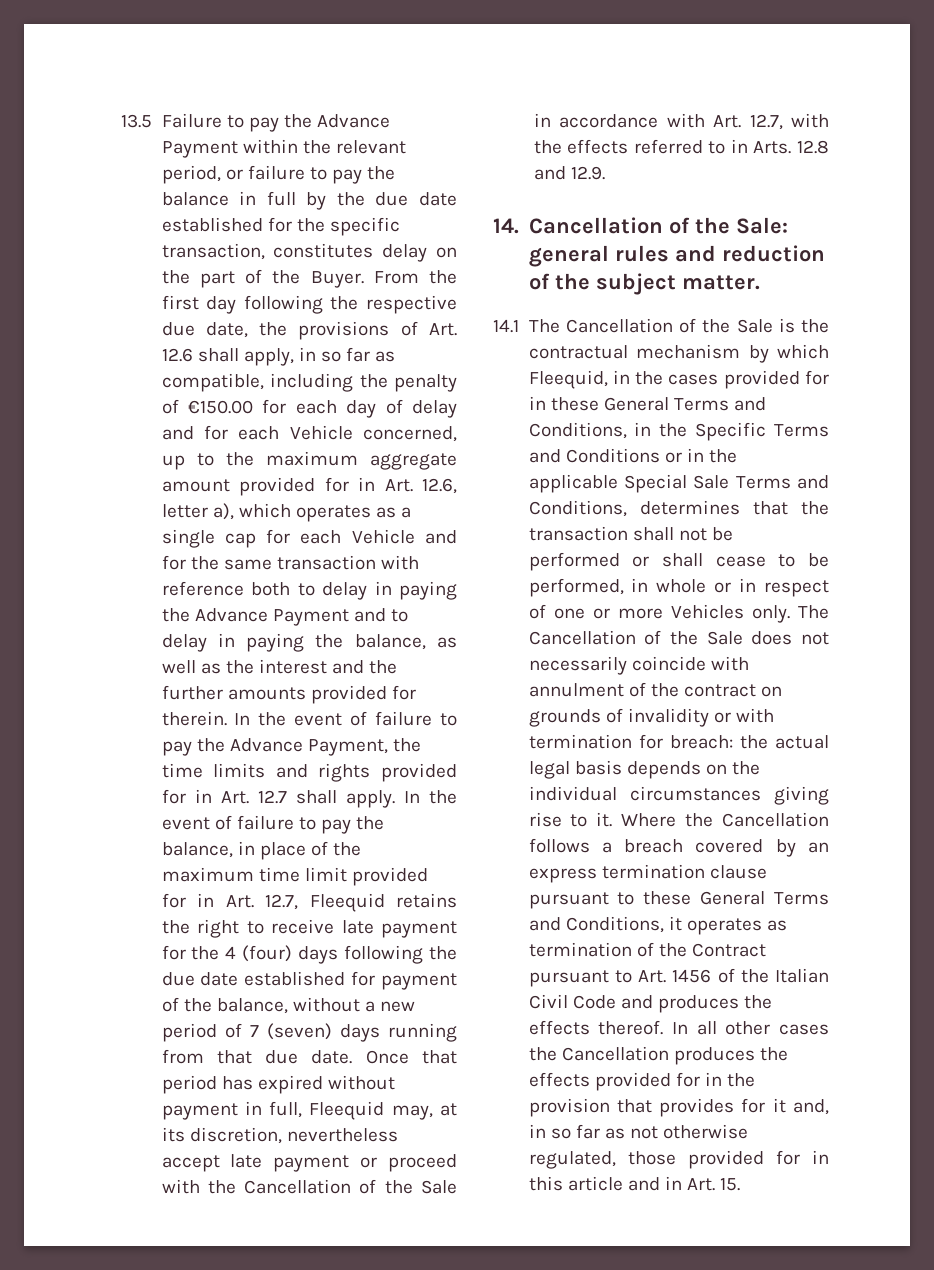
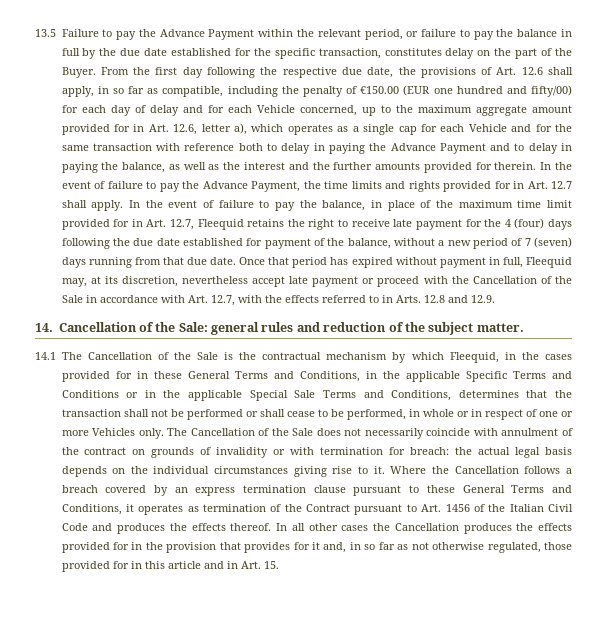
(253, 407) none -> [403,85,573,97] (EUR one hundred and fifty/00)
(688, 430) none -> [405,371,460,382] applicable

